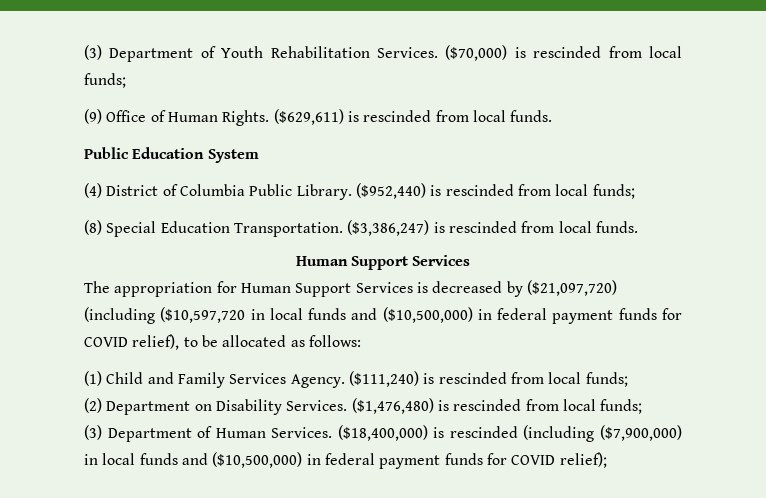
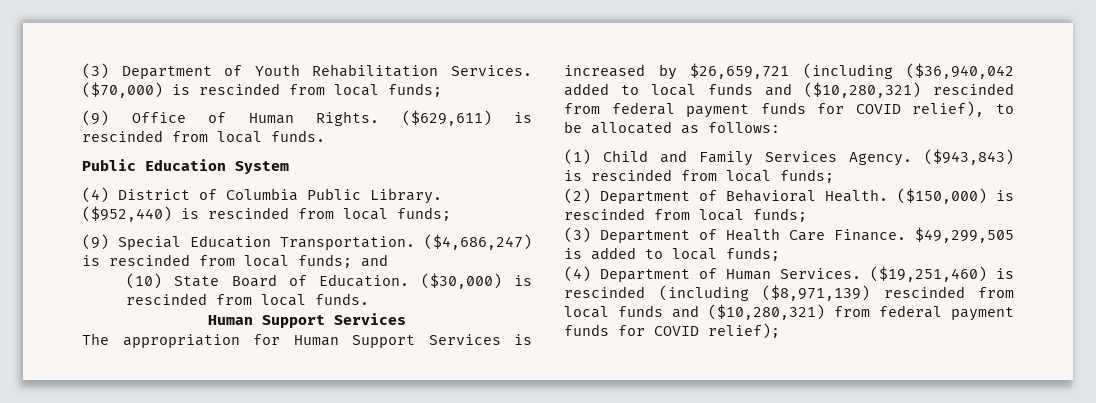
[84,220,102,235] (8) -> [82,234,109,250] (9)
[347,220,430,236] ($3,386,247) -> [424,234,532,250] [82,254,388,268] [126,273,502,289] ($4,686,247) is rescinded from local funds; and // (10) State Board of Education. ($30,000)
[432,280,617,297] [84,307,492,324] decreased by ($21,097,720) (including ($10,597,720 in local funds and ($10,500,000) in -> [564,63,1014,80] [564,82,1014,98] [564,103,600,114] increased by $26,659,721 (including ($36,940,042 added to local funds and ($10,280,321) rescinded from
[348,371,419,387] ($111,240) -> [924,149,1014,165] ($943,843)
[194,398,434,415] on Disability Services. ($1,476,480) -> [699,188,987,204] of Behavioral Health. ($150,000)
(213, 432) none -> [726,227,1014,243] [564,247,780,261] [564,266,717,282] Health Care Finance. $49,299,505 is added to local funds; // (4) Department of
[337,425,428,441] ($18,400,000) -> [870,266,987,282] ($19,251,460)
[599,425,682,441] [84,452,321,468] ($7,900,000) in local funds and ($10,500,000) in -> [762,285,1014,301] [564,304,870,320] ($8,971,139) rescinded from local funds and ($10,280,321) from

